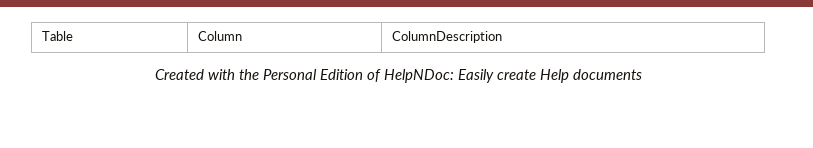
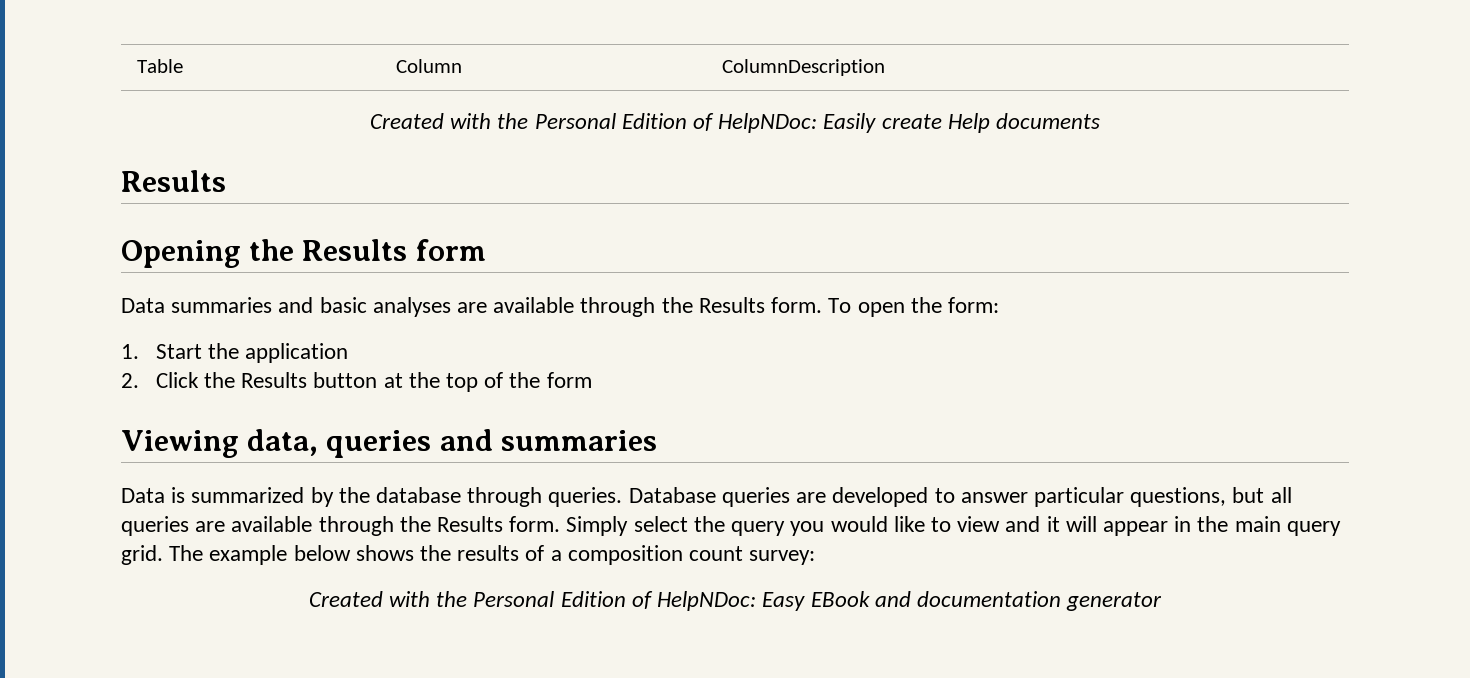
(642, 74) none -> [121,170,226,192] [121,239,486,268] [121,297,999,317] [121,343,349,363] [121,372,592,392] [121,429,657,458] [121,487,1292,507] [121,516,1341,536] [121,545,816,565] [308,591,1163,611] // Results // Opening the Results form // Data summaries and basic analyses are available through the Results form. To open the form: // 1. Start the application // 2. Click the Results button at the top of the form // Viewing data, queries and summaries // Data is summarized by the database through queries. Database queries are developed to answer particular questions, but all queries are available through the Results form. Simply select the query you would like to view and it will appear in the main query grid. The example below shows the results of a composition count survey: // Created with the Personal Edition of HelpNDoc: Easy EBook and documentation generator

